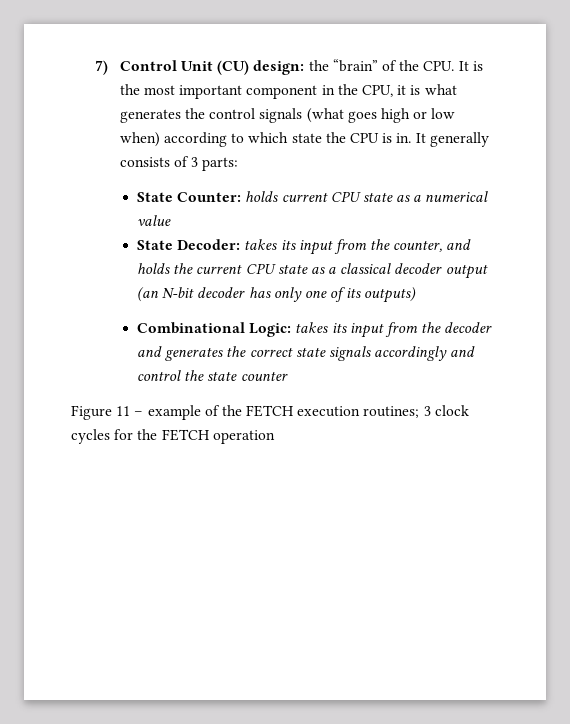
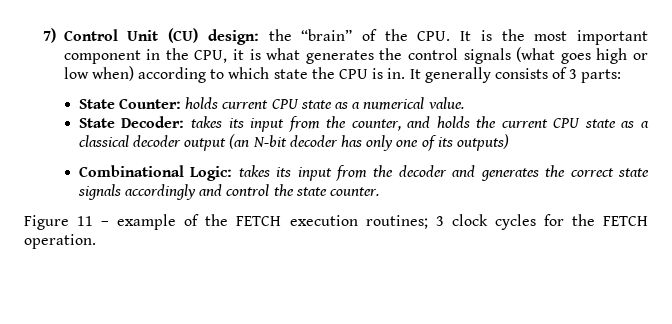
[136,215,171,226] value -> [428,97,464,109] value.
[240,371,288,381] counter -> [329,187,379,196] counter.
[212,430,275,444] operation -> [24,234,96,249] operation.

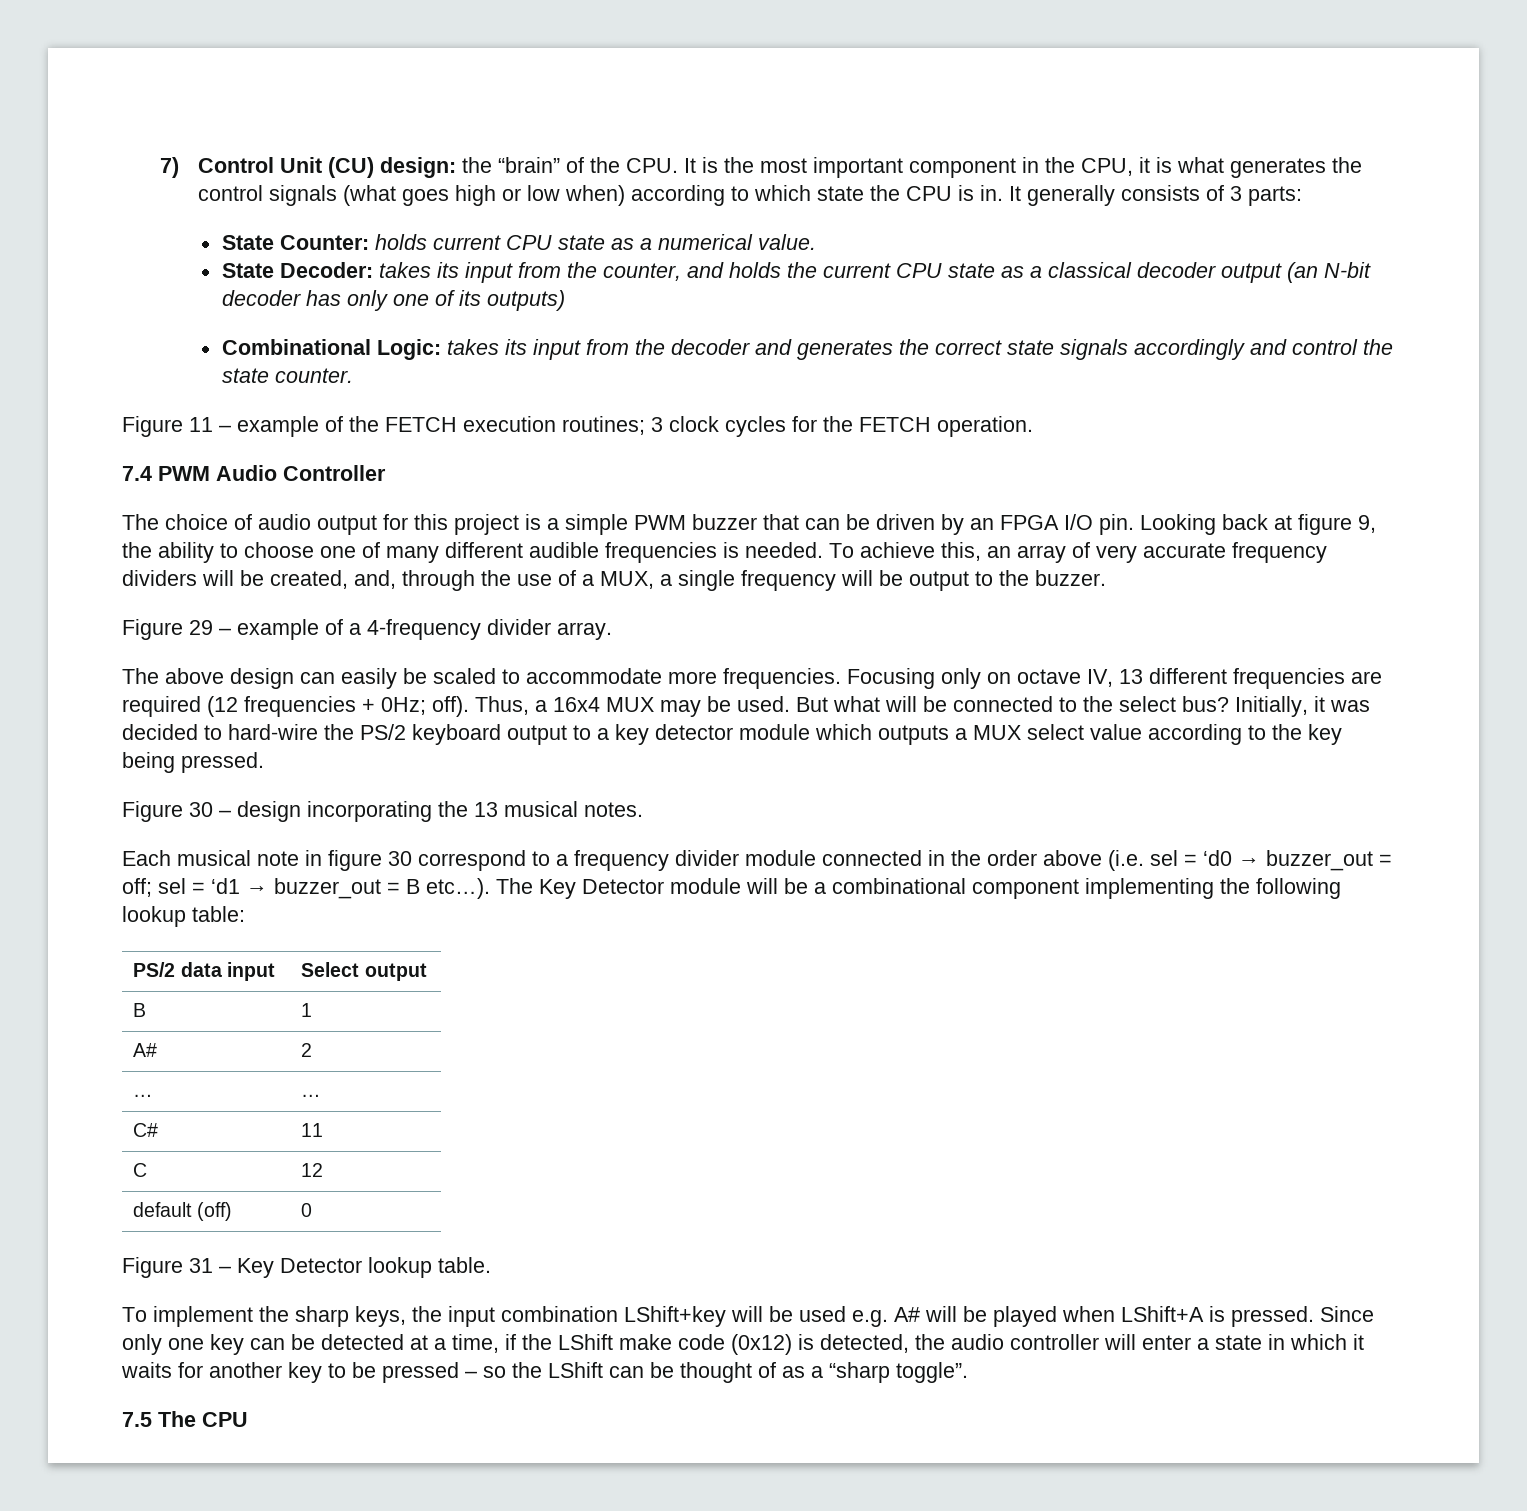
(96, 241) none -> [122,465,386,481] [122,514,1376,535] [122,542,1327,563] [122,570,1106,591] [122,619,612,640] [122,668,1382,689] [122,696,1370,717] [122,724,1342,745] [122,752,264,773] [122,801,643,822] [122,850,1392,871] [122,878,1341,899] [122,906,245,927] [133,962,275,981] [301,962,427,981] [133,1003,147,1017] [301,1003,313,1017] [133,1043,158,1057] [301,1043,313,1057] [133,1094,154,1097] [301,1094,322,1097] [133,1123,159,1137] [301,1123,324,1137] [133,1163,148,1177] [301,1163,324,1177] [133,1202,232,1221] [301,1203,313,1217] [122,1257,491,1278] [122,1306,1374,1327] [122,1334,1364,1355] [121,1362,968,1383] [122,1411,248,1427] // 7.4 PWM Audio Controller // The choice of audio output for this project is a simple PWM buzzer that can be driven by an FPGA I/O pin. Looking back at figure 9, the ability to choose one of many different audible frequencies is needed. To achieve this, an array of very accurate frequency dividers will be created, and, through the use of a MUX, a single frequency will be output to the buzzer. // Figure 29 – example of a 4-frequency divider array. // The above design can easily be scaled to accommodate more frequencies. Focusing only on octave IV, 13 different frequencies are required (12 frequencies + 0Hz; off). Thus, a 16x4 MUX may be used. But what will be connected to the select bus? Initially, it was decided to hard-wire the PS/2 keyboard output to a key detector module which outputs a MUX select value according to the key being pressed. // Figure 30 – design incorporating the 13 musical notes. // Each musical note in figure 30 correspond to a frequency divider module connected in the order above (i.e. sel = ‘d0 → buzzer_out = off; sel = ‘d1 → buzzer_out = B etc…). The Key Detector module will be a combinational component implementing the following lookup table: // PS/2 data input | Select output // B | 1 // A# | 2 // … | … // C# | 11 // C | 12 // default (off) | 0 // Figure 31 – Key Detector lookup table. // To implement the sharp keys, the input combination LShift+key will be used e.g. A# will be played when LShift+A is pressed. Since only one key can be detected at a time, if the LShift make code (0x12) is detected, the audio controller will enter a state in which it waits for another key to be pressed – so the LShift can be thought of as a “sharp toggle”. // 7.5 The CPU

